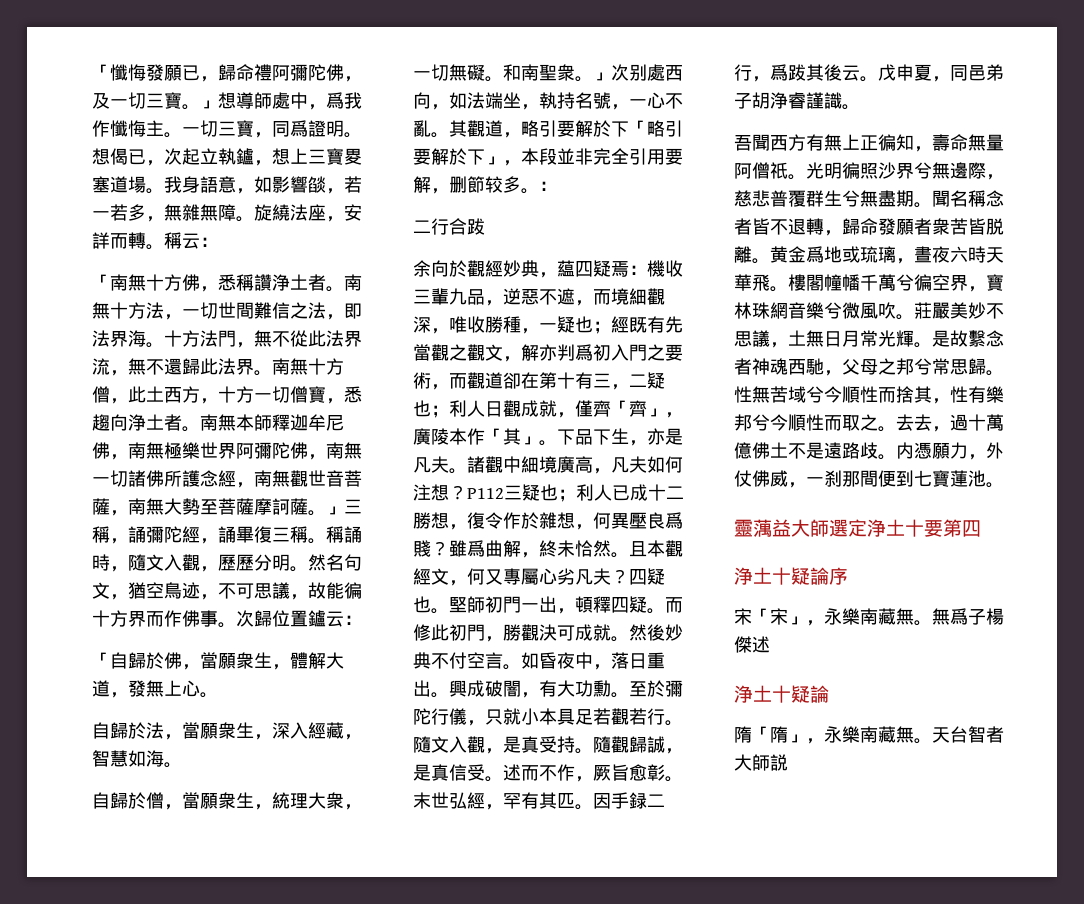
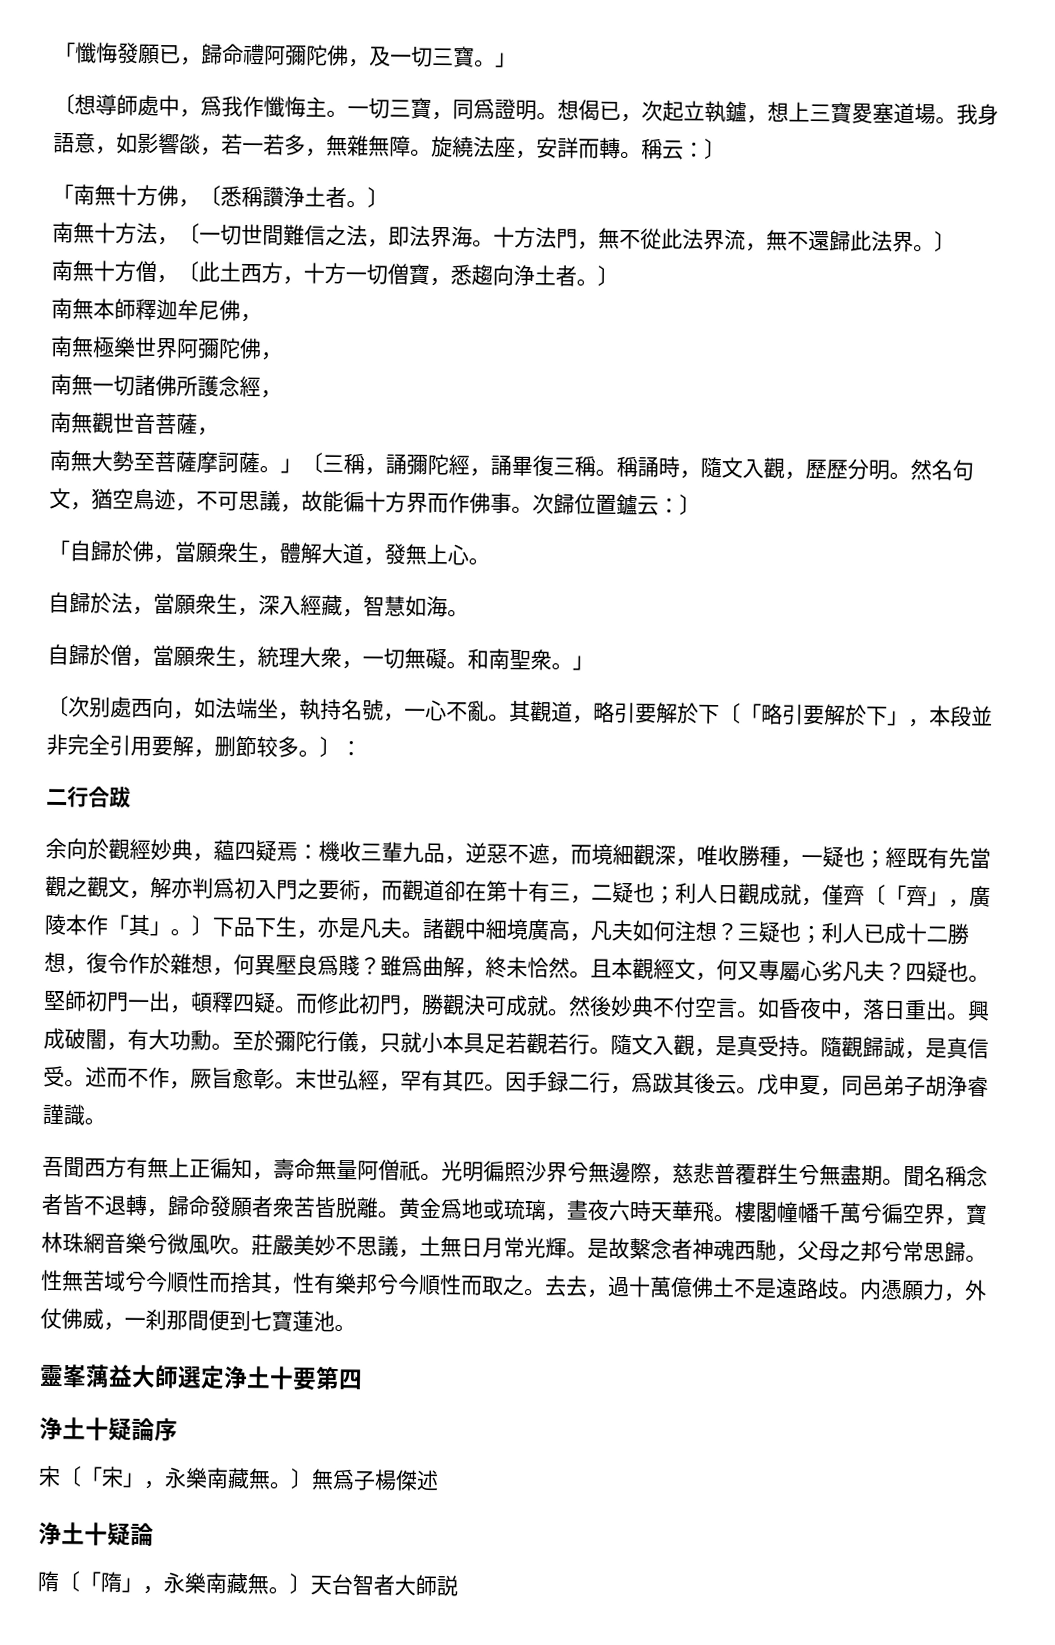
(218, 104) none -> [53,93,75,116] // 〔
(218, 242) none -> [704,138,726,161] 〕
(218, 289) none -> [199,185,221,207] 〔
(344, 289) none -> [367,187,389,209] 〕 //
(182, 317) none -> [178,223,200,245] 〔
(272, 373) none -> [934,231,956,253] 〕 //
(128, 401) none -> [177,261,199,283] 〔
(200, 429) none -> [597,265,619,287] 〕 //
(128, 457) none -> (262, 318) //
(326, 457) none -> (282, 356) //
(254, 485) none -> (282, 394) //
(128, 513) none -> (219, 431) //
(344, 510) none -> [301,452,323,474] 〔
(362, 620) none -> [679,494,701,516] 〕
(611, 76) none -> [47,695,69,718] // 〔
(629, 129) none -> [719,703,741,725] 〔
(539, 191) none -> [319,736,341,759] 〕
(611, 408) none -> [864,884,886,906] 〔
(557, 443) none -> [191,915,213,937] 〕
[467,488,504,499] P112 -> (738, 932) none
(753, 528) none -> [62,1364,87,1388] 峯
(752, 616) none -> [59,1466,82,1488] 〔
(932, 623) none -> [290,1468,313,1490] 〕
(752, 734) none -> [58,1571,81,1593] 〔
(932, 741) none -> [289,1573,311,1595] 〕

